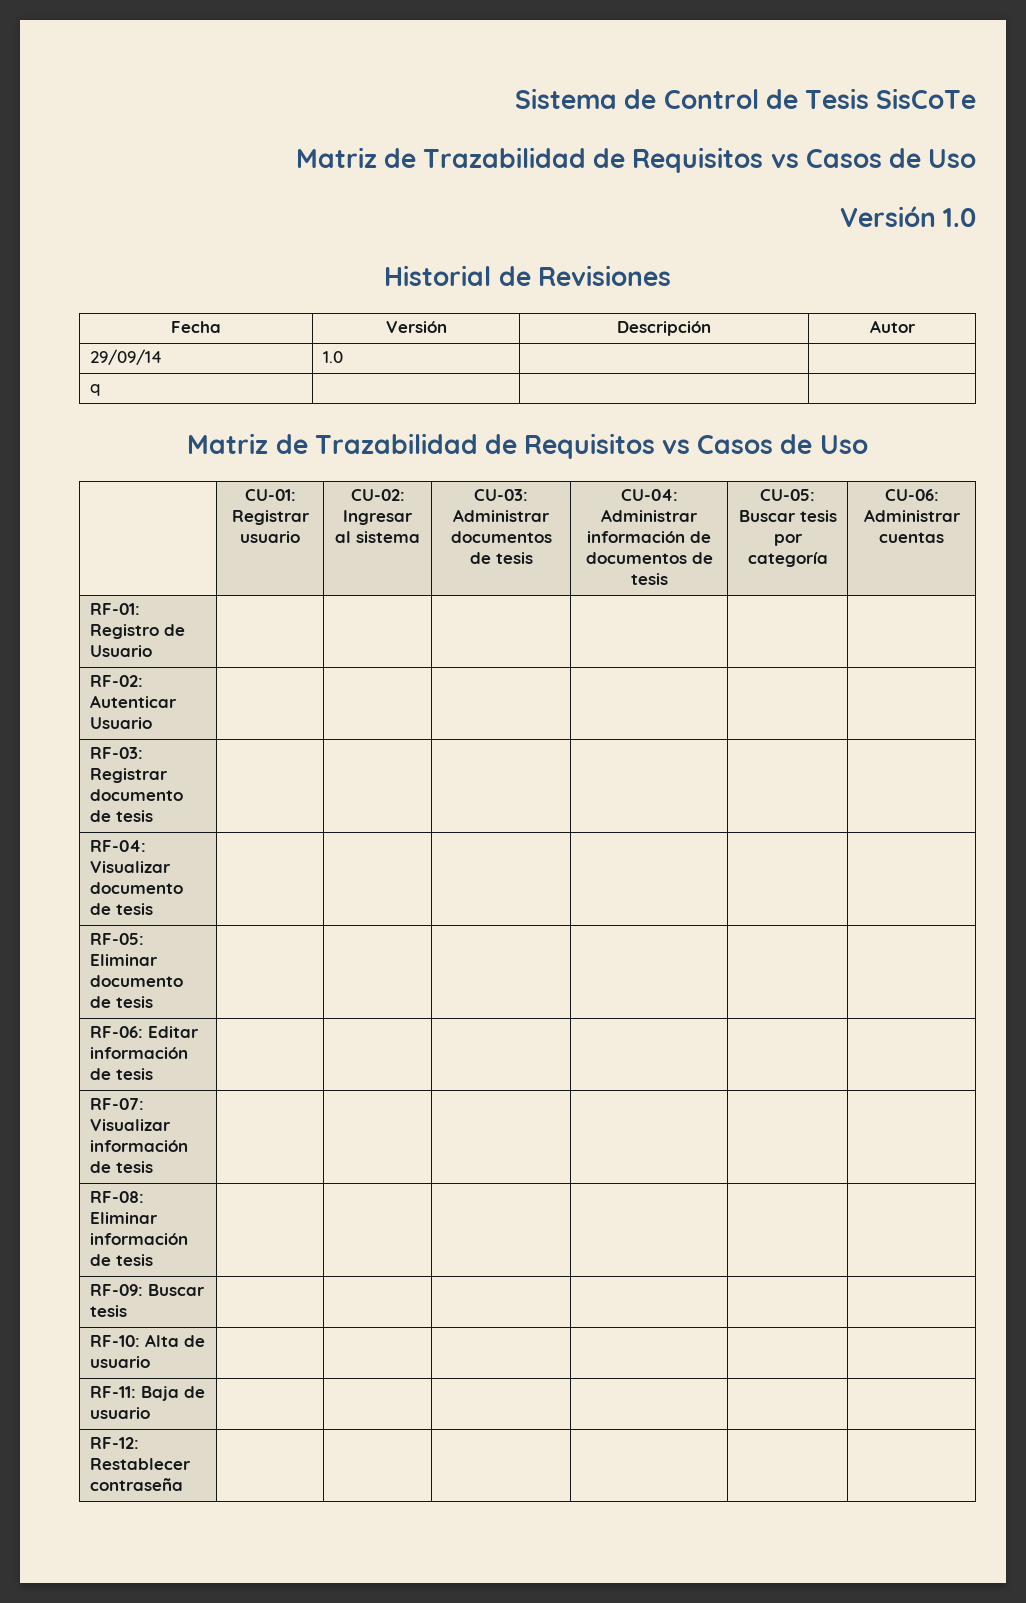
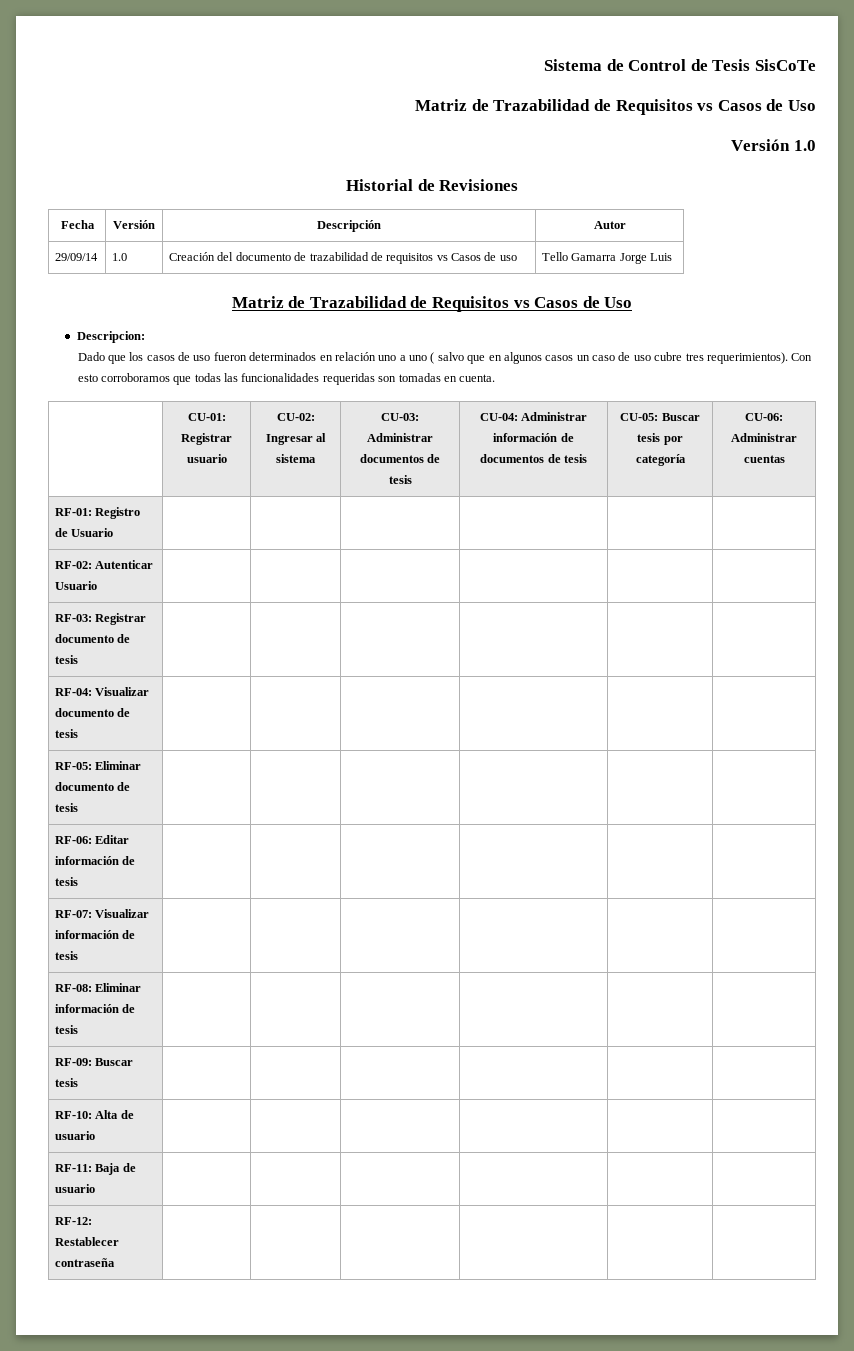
[89,384,100,396] [187,433,868,459] | // q | | | // Matriz de Trazabilidad de Requisitos vs Casos de Uso -> [169,252,517,264] [542,252,673,264] [231,296,633,312] [76,331,145,343] [77,352,813,364] [77,373,496,385] Creación del documento de trazabilidad de requisitos vs Casos de uso | Tello Gamarra Jorge Luis // Matriz de Trazabilidad de Requisitos vs Casos de Uso // Descripcion: // Dado que los casos de uso fueron determinados en relación uno a uno ( salvo que en algunos casos un caso de uso cubre tres requerimientos). Con esto corroboramos que todas las funcionalidades requeridas son tomadas en cuenta.

